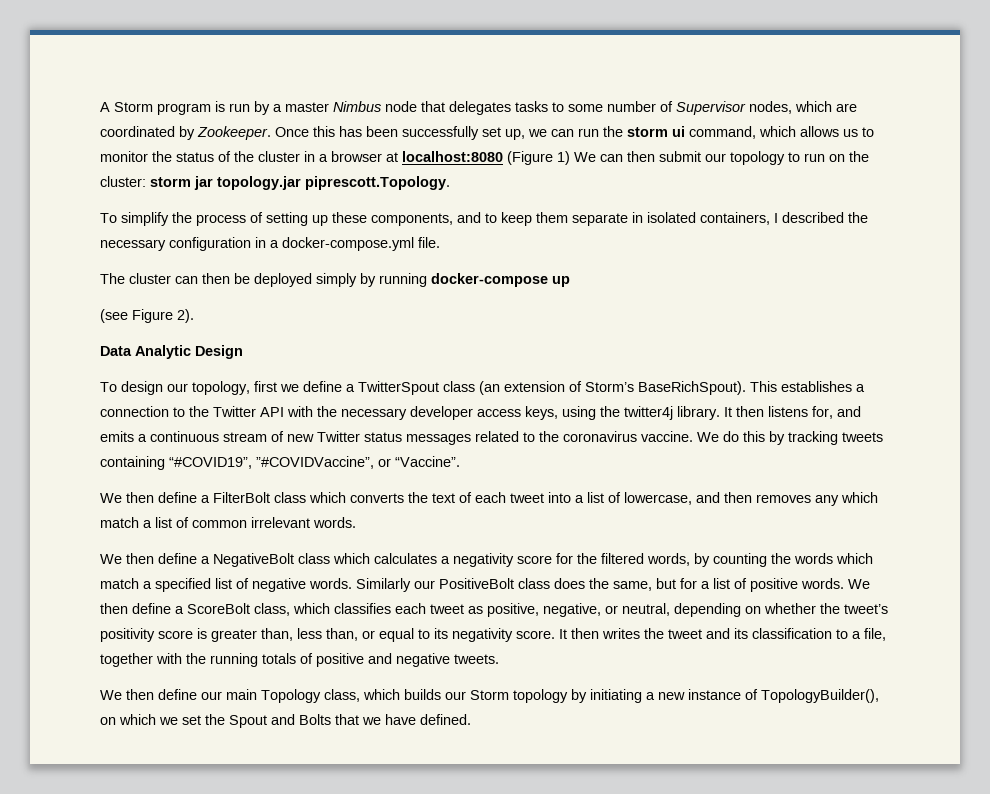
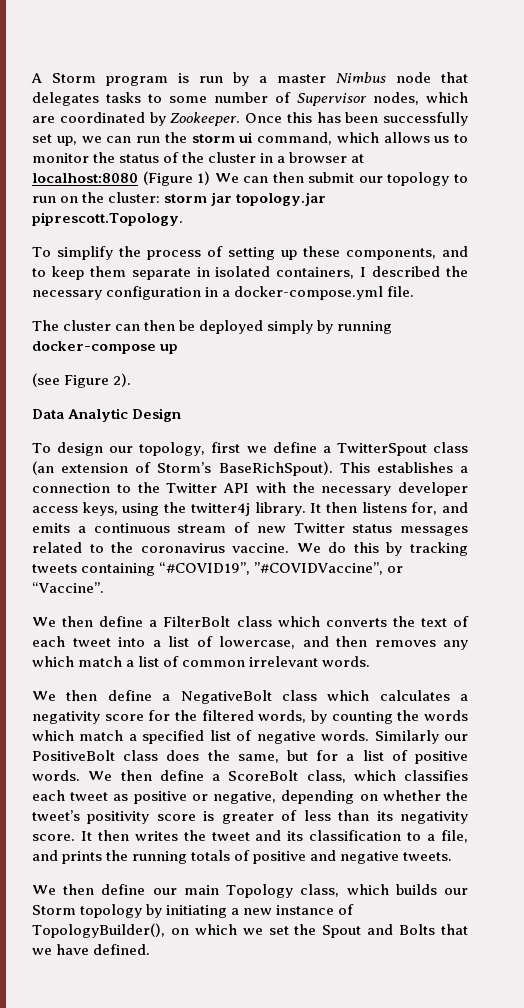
[487,603,670,617] positive, negative, or neutral, -> [133,791,277,804] positive or negative,
[261,628,430,642] than, less than, or equal to -> [281,810,370,821] of less than
[100,653,182,667] together with -> [32,850,103,864] and prints

